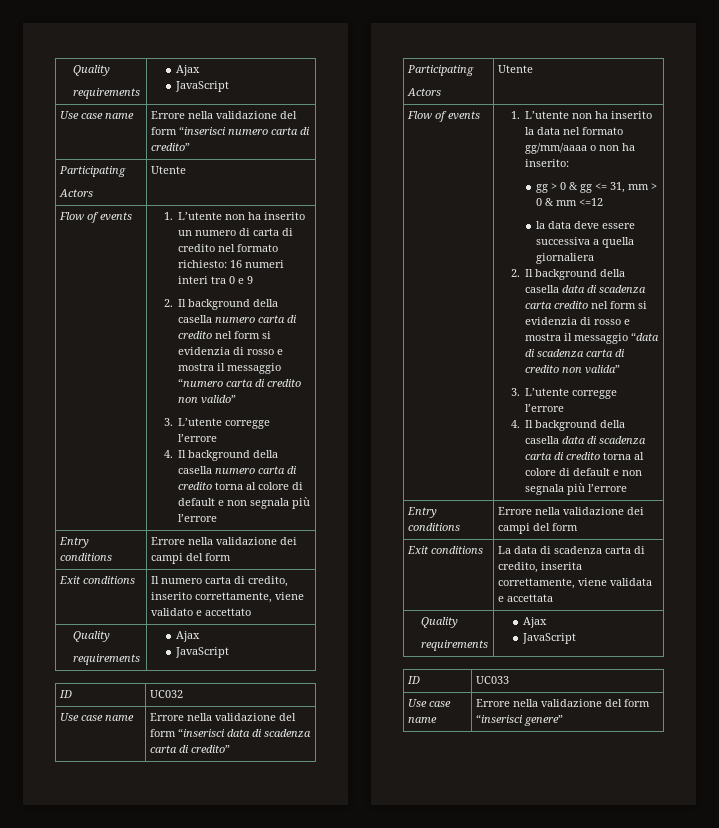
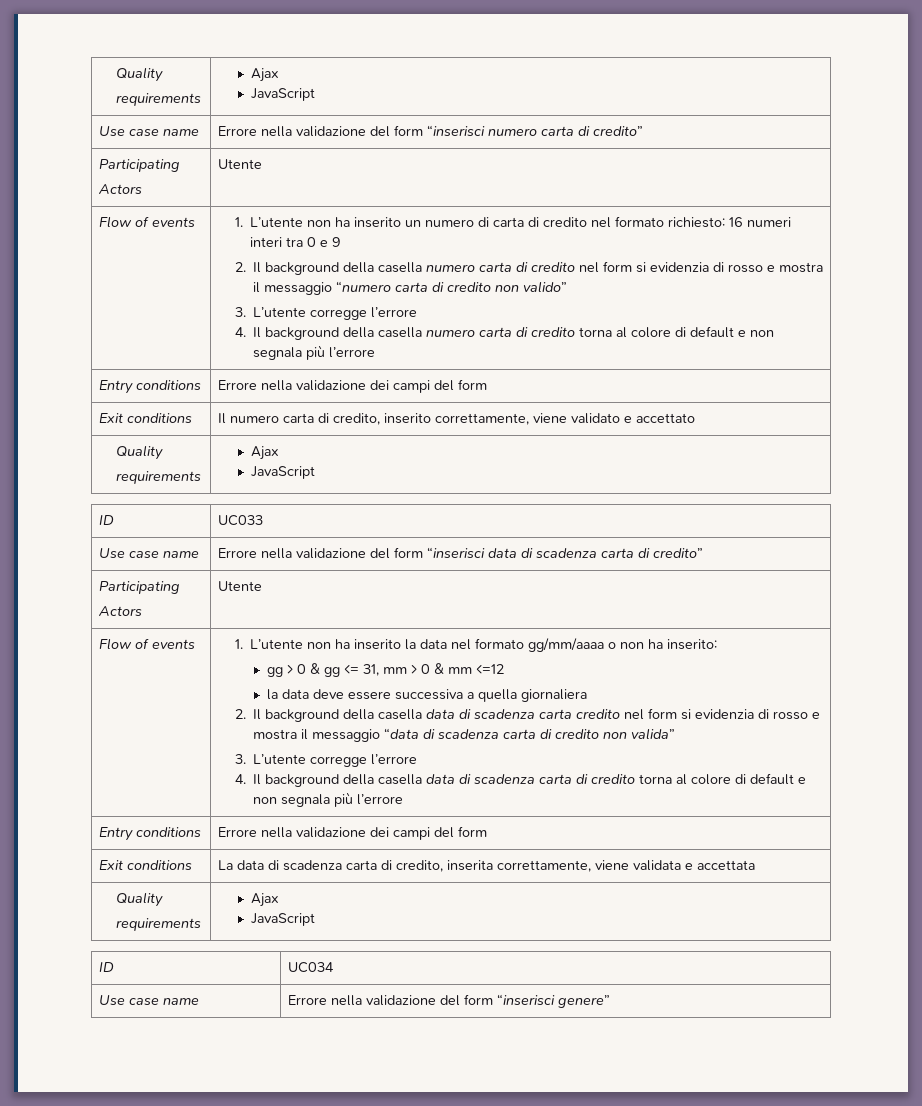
[149,690,183,698] UC032 -> [218,515,264,526] UC033
[475,676,509,684] UC033 -> [288,962,335,973] UC034

